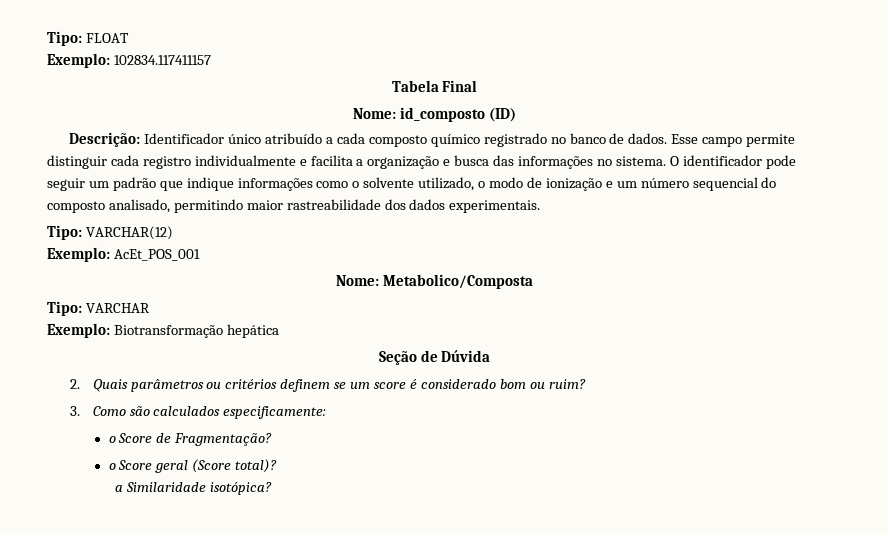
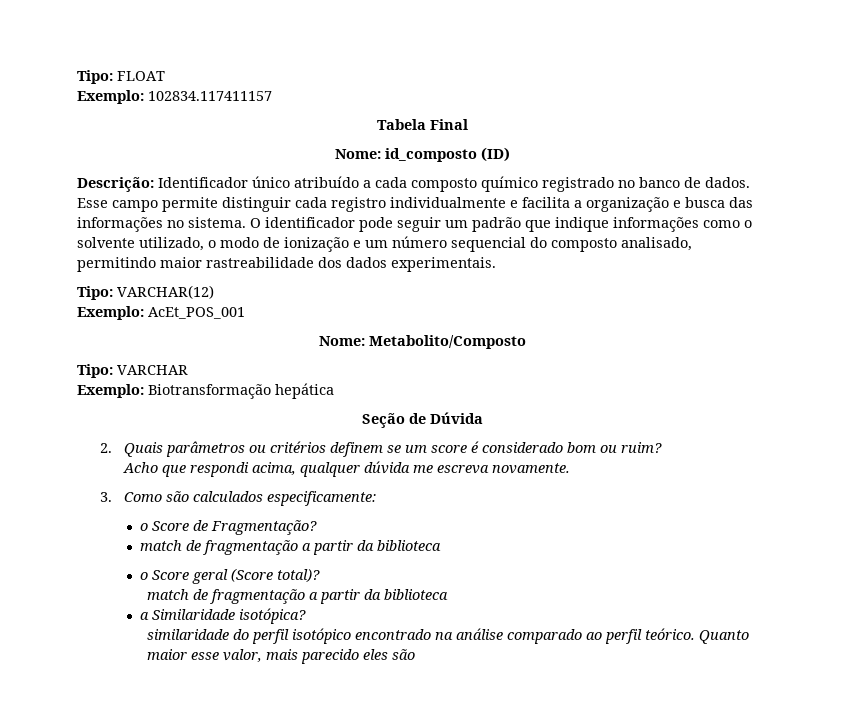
[382,274,533,289] Metabolico/Composta -> [368,335,526,349] Metabolito/Composto
(586, 384) none -> [122,461,570,477] // Acho que respondi acima, qualquer dúvida me escreva novamente.
(273, 439) none -> [139,540,441,555] // match de fragmentação a partir da biblioteca
[115,482,273,495] a Similaridade isotópica? -> [147,589,449,604] [139,608,306,624] [147,628,750,644] [147,649,416,664] match de fragmentação a partir da biblioteca // a Similaridade isotópica? // similaridade do perfil isotópico encontrado na análise comparado ao perfil teórico. Quanto maior esse valor, mais parecido eles são

